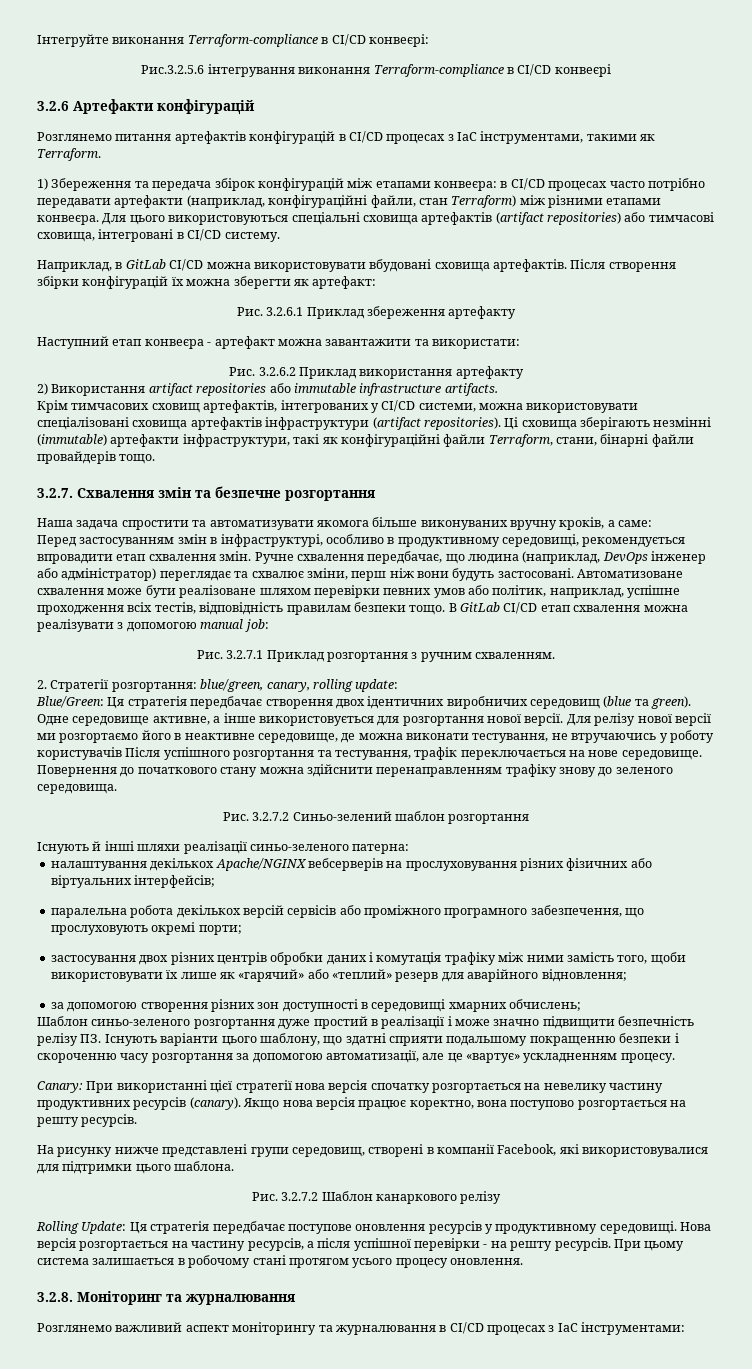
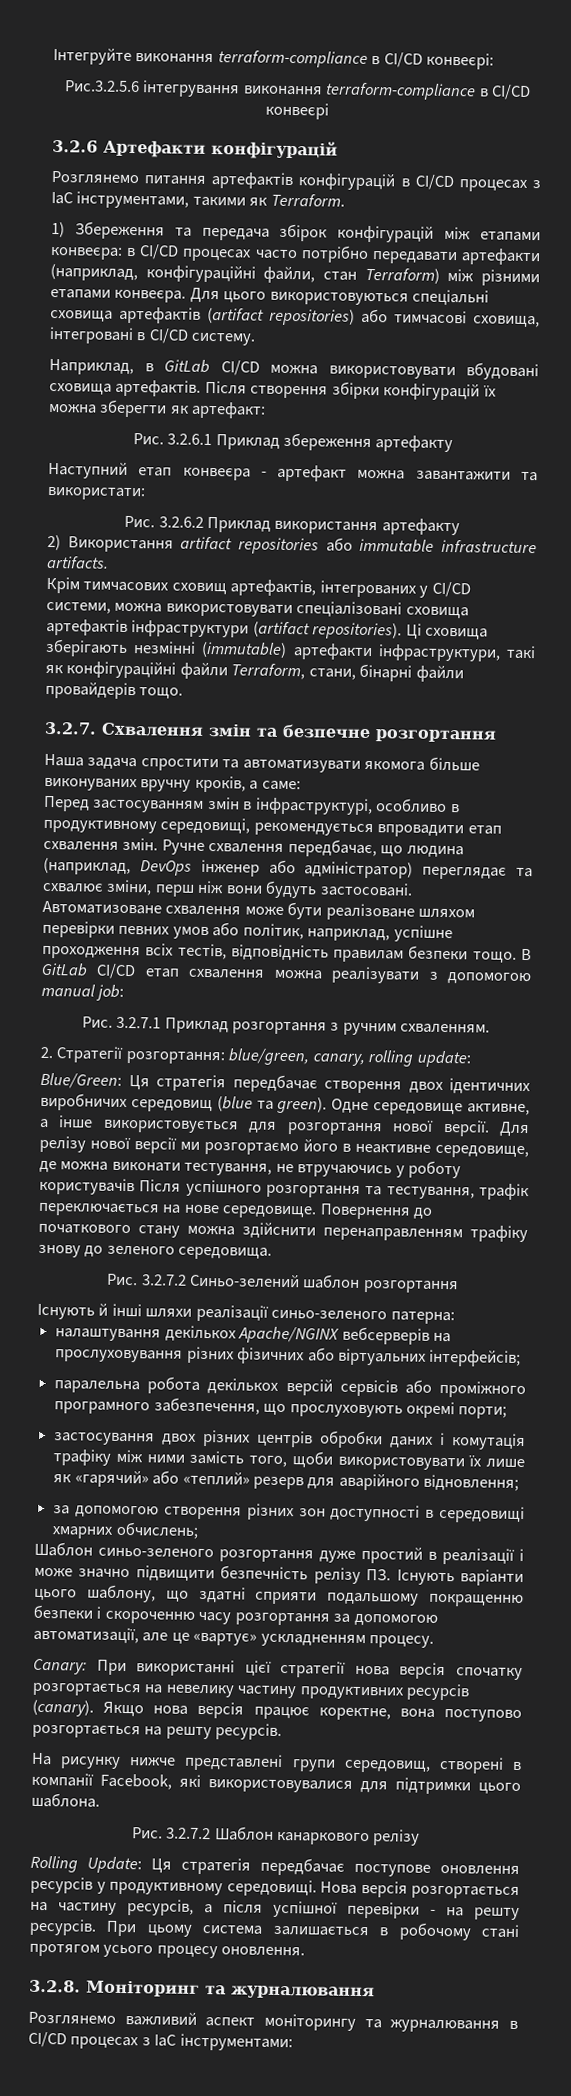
[187,34,318,47] Terraform-compliance -> [217,50,368,68] terraform-compliance
[373,64,504,77] Terraform-compliance -> [325,82,477,101] terraform-compliance
[409,1100,474,1110] коректно, -> [318,1707,391,1721] коректне,

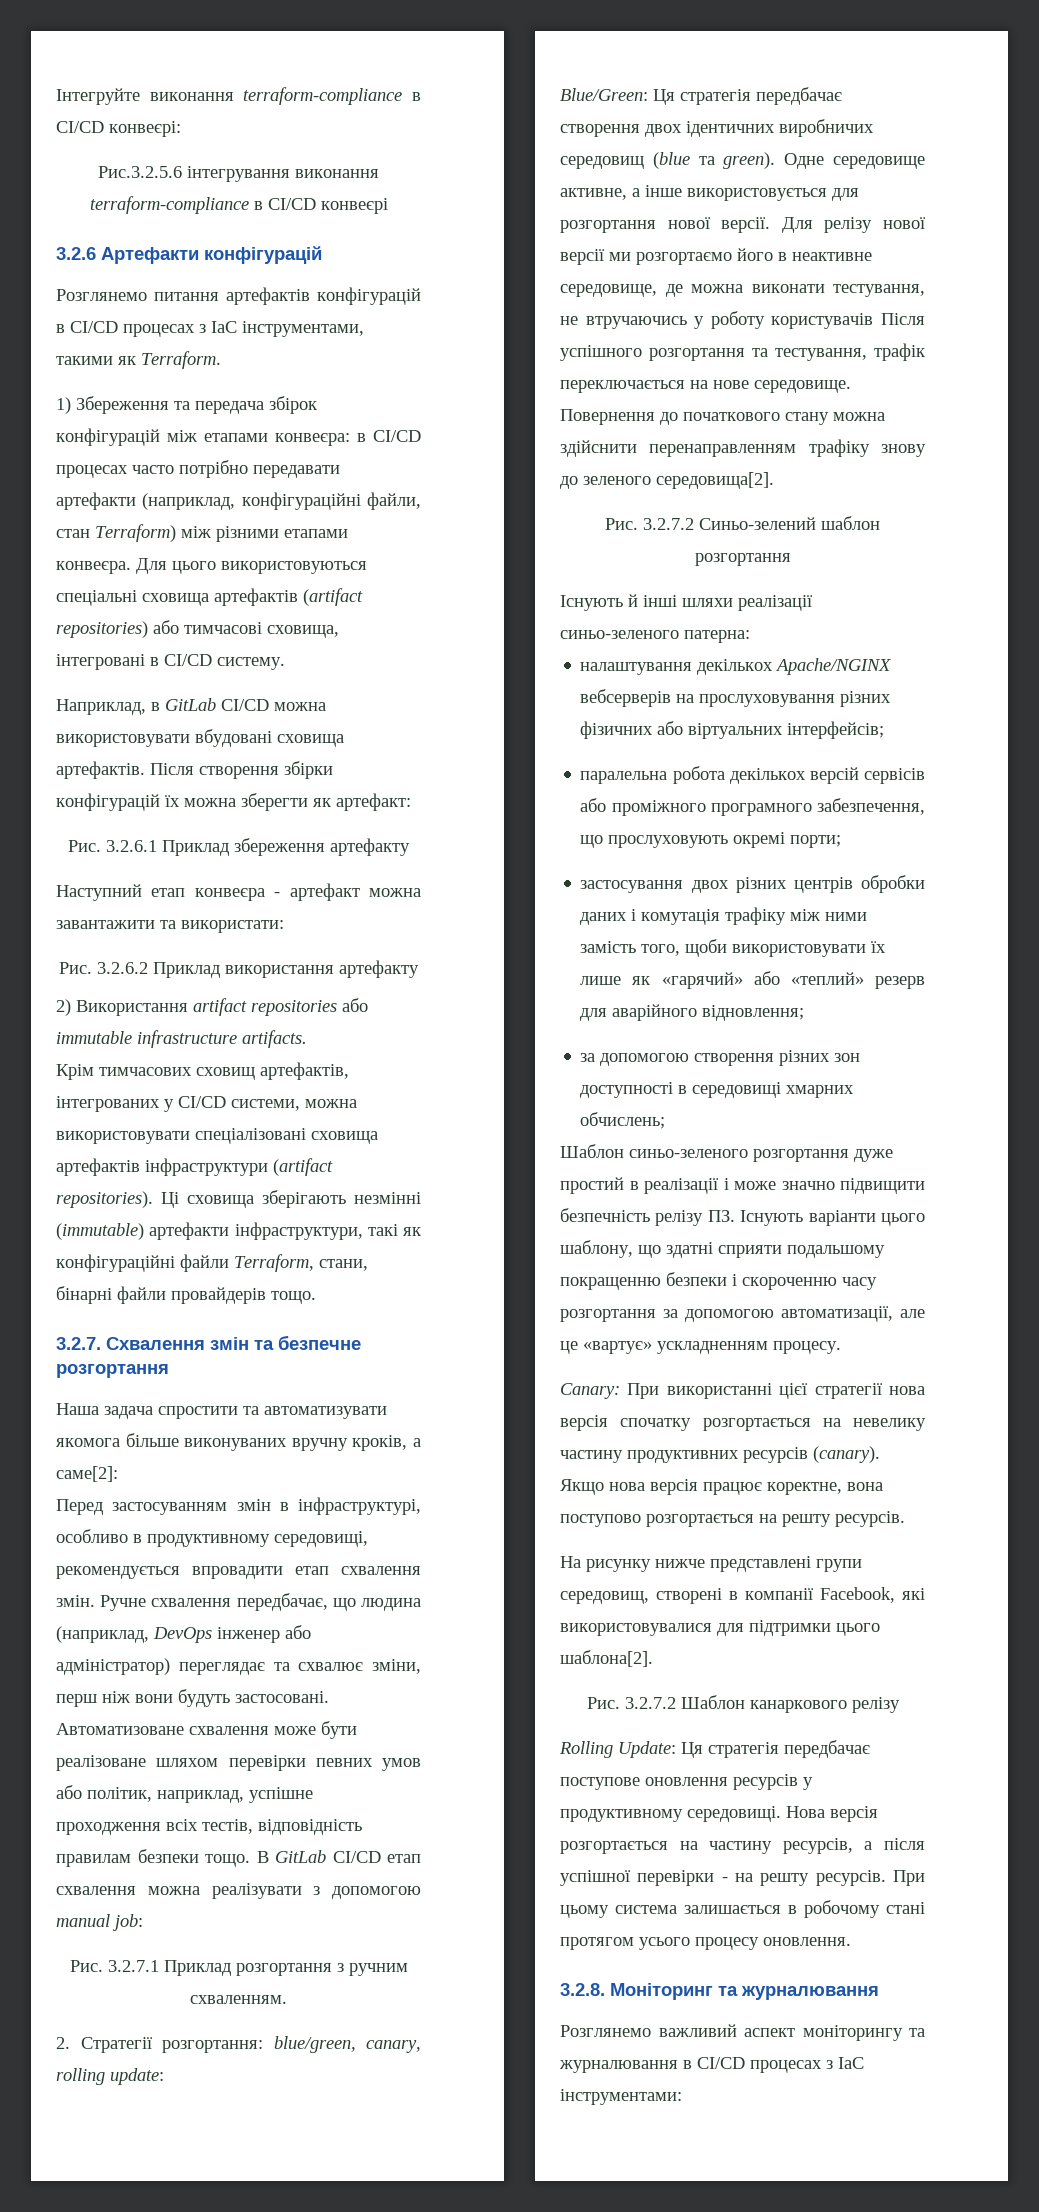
[261,780,301,791] саме: -> [56,1466,118,1482] саме[2]:
[178,1246,273,1260] середовища. -> [656,472,774,489] середовища[2].
[31,1792,100,1808] шаблона. -> [560,1650,653,1667] шаблона[2].

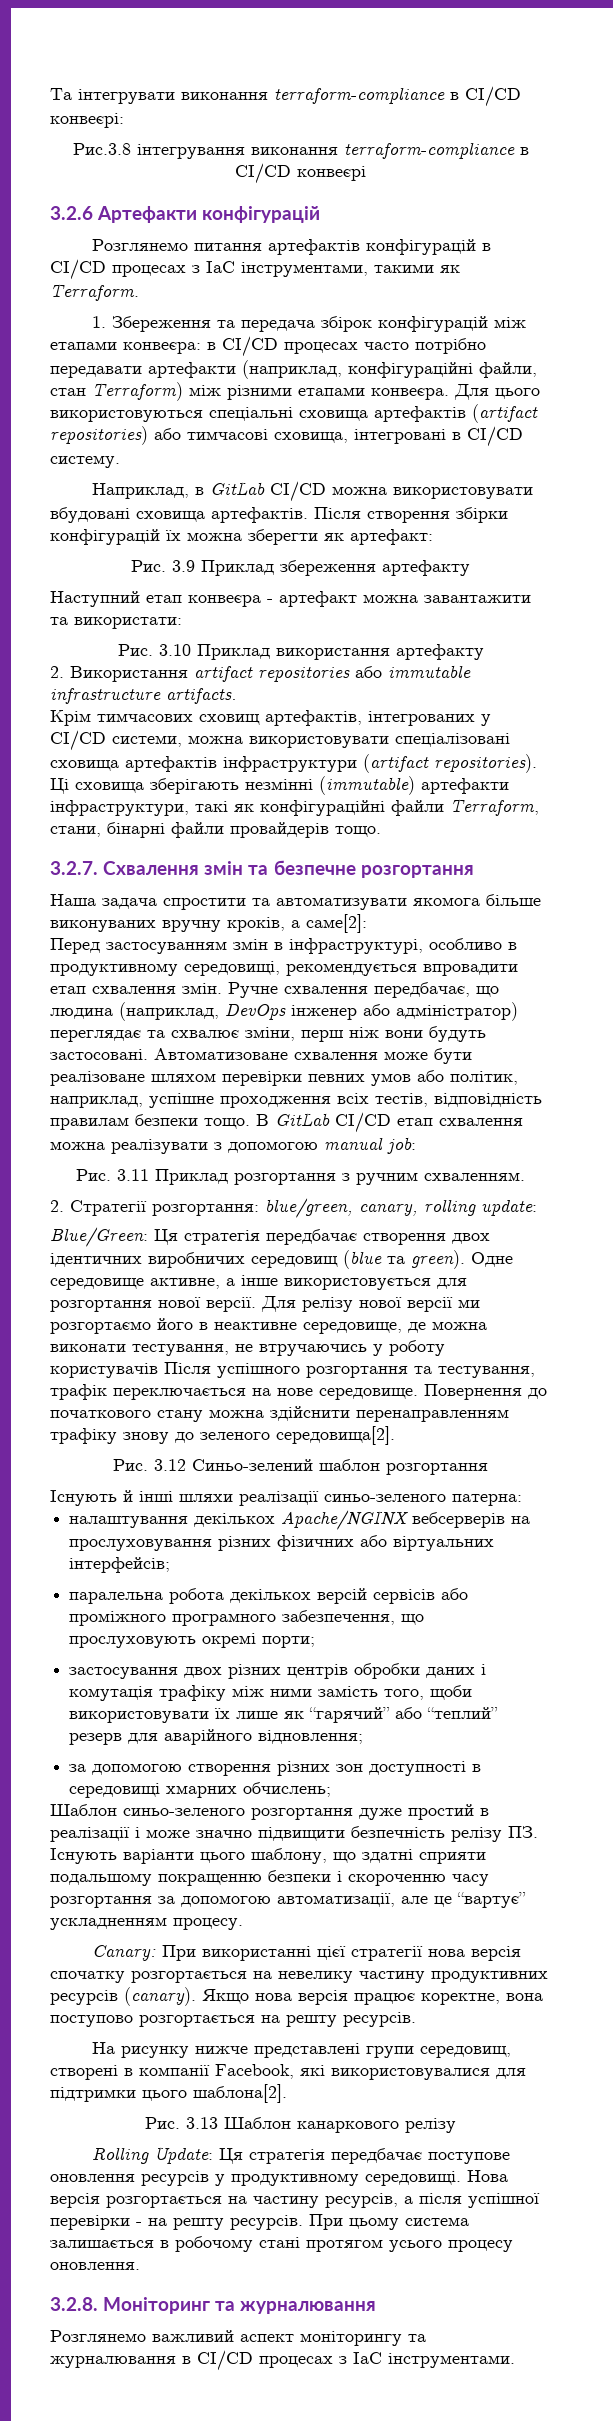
[56,88,140,105] Інтегруйте -> [50,88,175,104] Та інтегрувати
[98,166,182,178] Рис.3.2.5.6 -> [72,143,131,155] Рис.3.8
[56,397,71,414] 1) -> [92,316,107,328] 1.
[106,840,157,852] 3.2.6.1 -> [172,560,195,572] 3.9
[97,962,148,974] 3.2.6.2 -> [158,644,191,656] 3.10
[56,999,71,1016] 2) -> [50,666,64,678] 2.
[107,1960,159,1972] 3.2.7.1 -> [117,1169,149,1181] 3.11
[643,518,694,530] 3.2.7.2 -> [154,1459,186,1471] 3.12
[661,971,864,989] «гарячий» або «теплий» -> [309,1707,499,1723] “гарячий” або “теплий”
[583,1341,652,1354] «вартує» -> [457,1892,526,1908] “вартує”
[624,1697,676,1709] 3.2.7.2 -> [186,2117,218,2129] 3.13
[560,2089,682,2105] інструментами: -> [388,2353,515,2368] інструментами.

